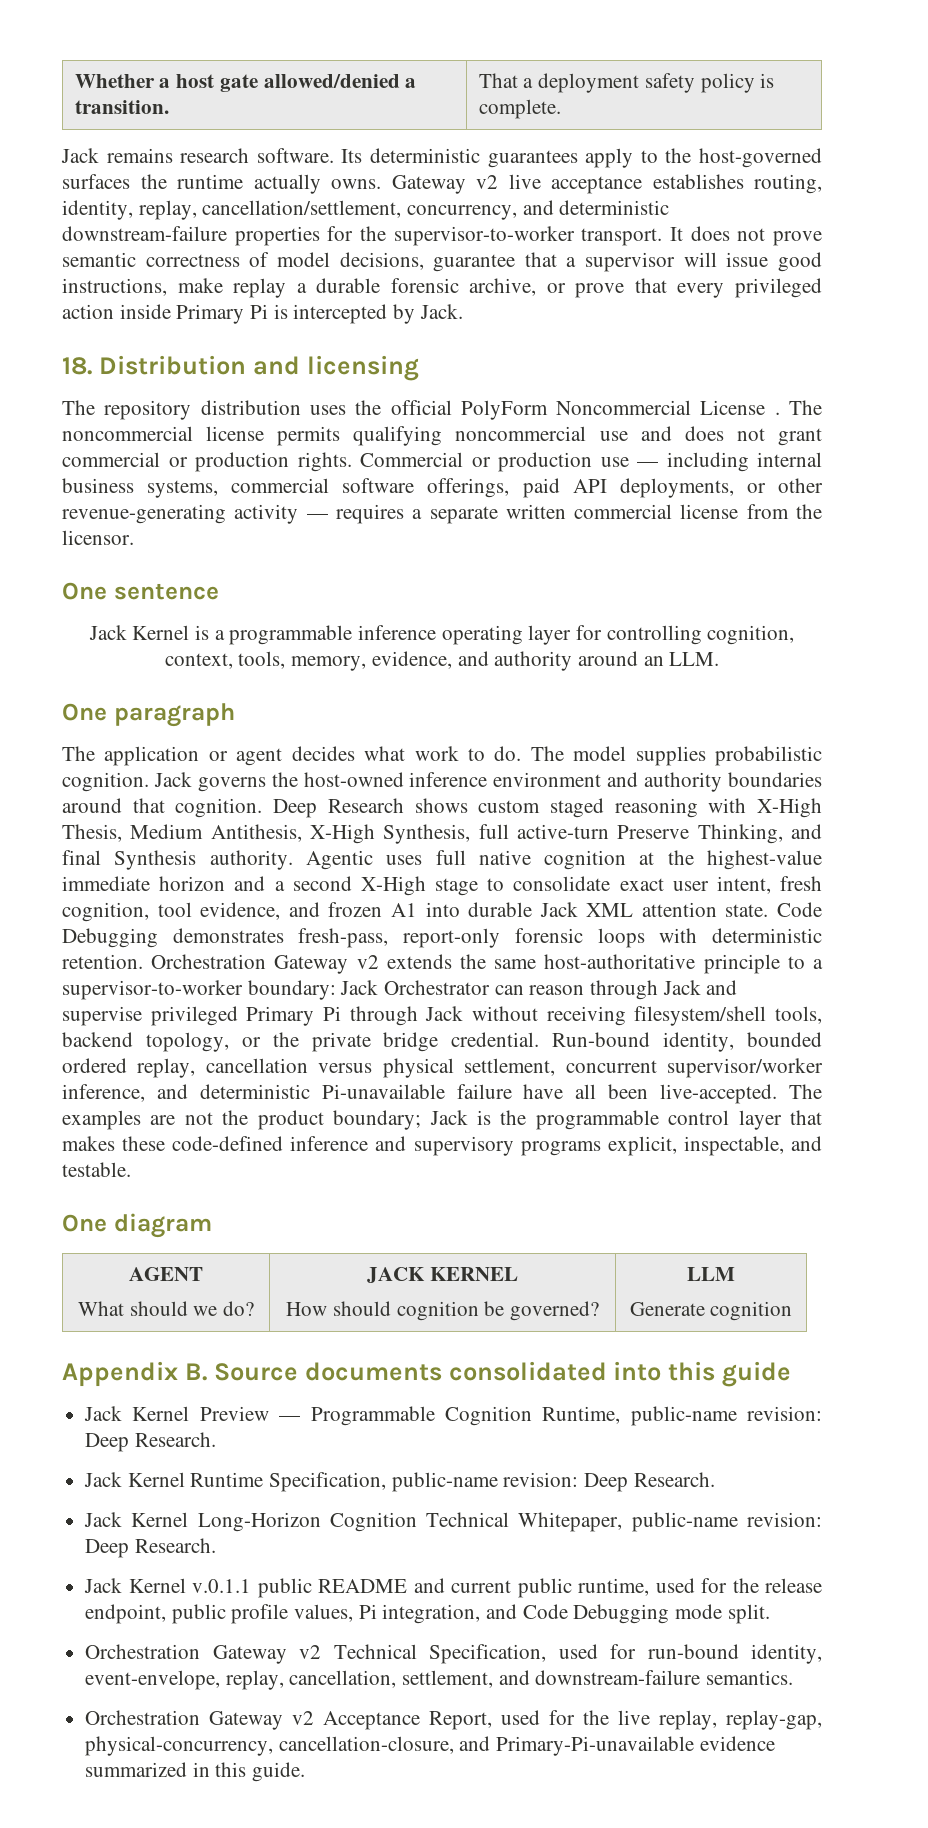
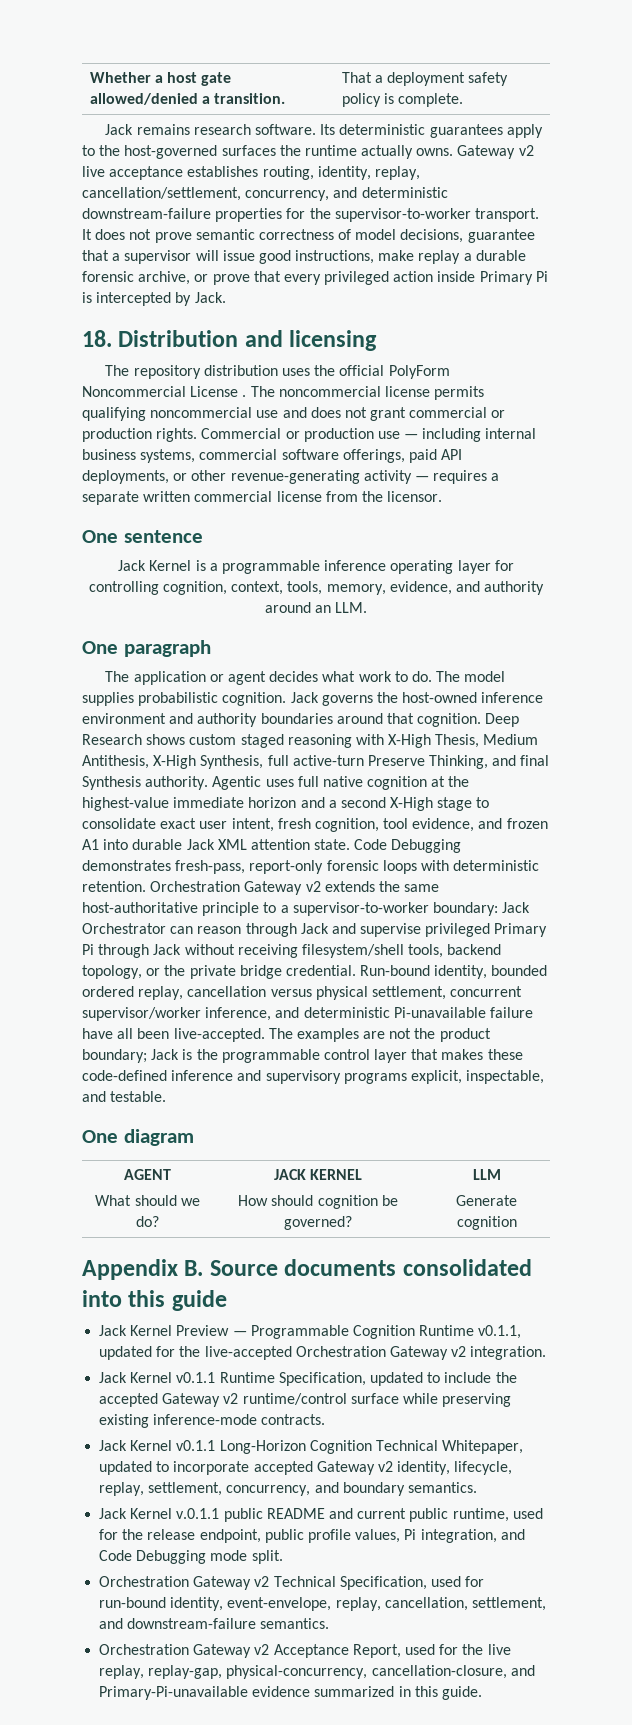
[542,1406,822,1426] [85,1432,216,1452] [84,1472,185,1487] Runtime, public-name revision: Deep Research. // Jack Kernel -> [419,1325,522,1339] [99,1346,547,1360] [99,1372,216,1383] Runtime v0.1.1, updated for the live-accepted Orchestration Gateway v2 integration. // Jack Kernel v0.1.1
[391,1472,715,1492] [84,1512,189,1527] public-name revision: Deep Research. // Jack Kernel -> [369,1372,517,1386] [99,1393,512,1407] [99,1414,326,1428] [99,1440,216,1451] updated to include the accepted Gateway v2 runtime/control surface while preserving existing inference-mode contracts. // Jack Kernel v0.1.1
[631,1512,822,1532] [85,1538,216,1558] public-name revision: Deep Research. -> [99,1461,513,1475] [99,1482,477,1496] updated to incorporate accepted Gateway v2 identity, lifecycle, replay, settlement, concurrency, and boundary semantics.

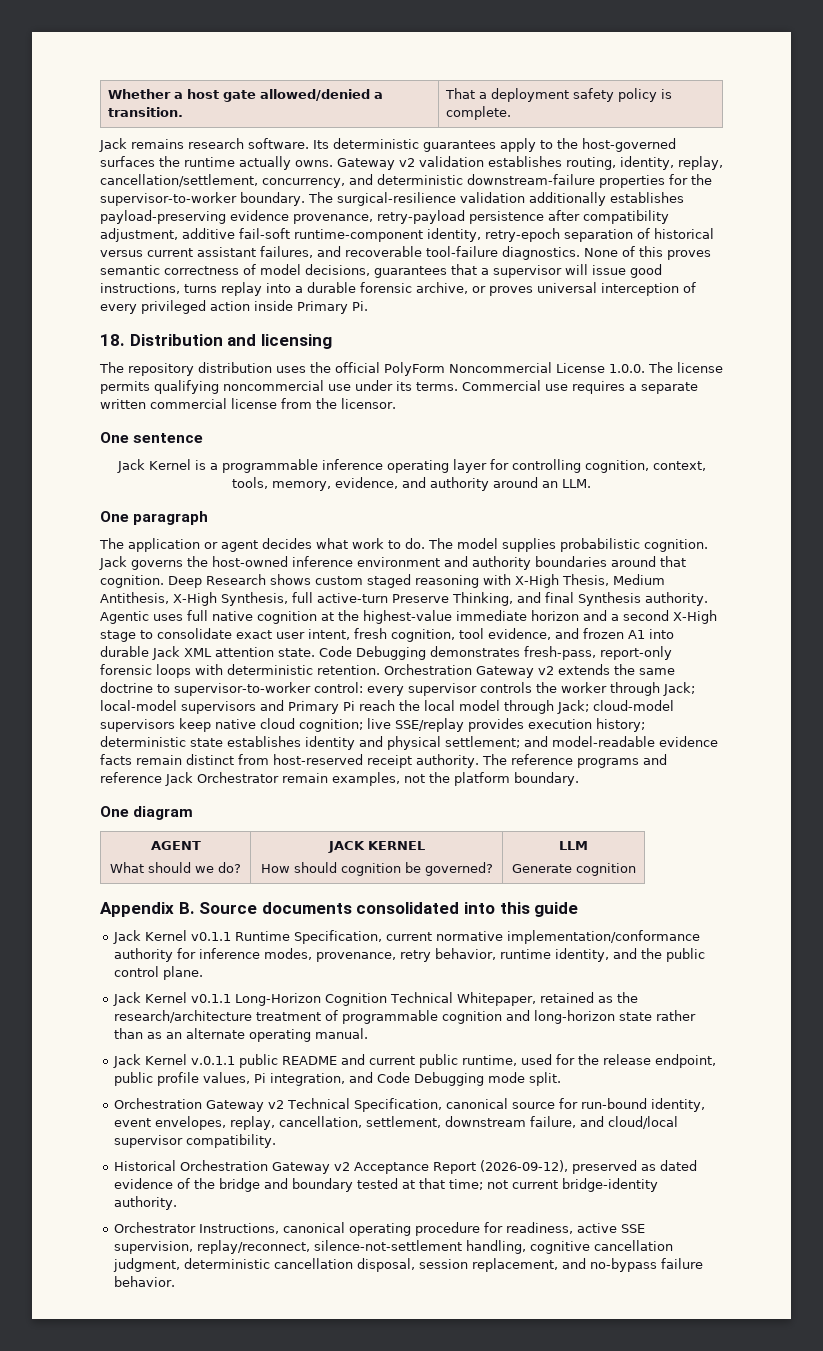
[82,166,184,180] live acceptance -> [419,156,484,167] validation
[474,208,539,222] [82,229,192,243] transport. It does not prove -> [240,192,684,206] [100,210,669,224] [100,228,714,242] [100,246,711,260] boundary. The surgical-resilience validation additionally establishes payload-preserving evidence provenance, retry-payload persistence after compatibility adjustment, additive fail-soft runtime-component identity, retry-epoch separation of historical versus current assistant failures, and recoverable tool-failure diagnostics. None of this proves
[467,229,535,243] guarantee -> [374,266,447,278] guarantees
[378,250,461,264] make replay -> [184,282,291,296] turns replay into
[212,271,281,285] prove that -> [489,282,696,296] proves universal interception of
[535,271,548,282] [82,292,226,306] Pi is intercepted by Jack. -> [352,301,368,311] Pi.
[242,386,381,397] . The noncommercial -> [609,362,673,373] 1.0.0. The
[282,407,506,421] [82,428,537,442] [82,449,463,463] [82,470,429,484] and does not grant commercial or production rights. Commercial or production use — including internal business systems, commercial software offerings, paid API deployments, or other revenue-generating activity — -> [355,380,568,391] under its terms. Commercial use
[82,902,531,916] [82,923,548,937] [82,944,502,958] [82,965,548,979] [82,986,523,1000] [82,1007,533,1021] [82,1028,491,1042] [82,1049,523,1063] [82,1070,545,1084] [82,1091,167,1102] host-authoritative principle to a supervisor-to-worker boundary: Jack Orchestrator can reason through Jack and supervise privileged Primary Pi through Jack without receiving filesystem/shell tools, backend topology, or the private bridge credential. Run-bound identity, bounded ordered replay, cancellation versus physical settlement, concurrent supervisor/worker inference, and deterministic Pi-unavailable failure have all been live-accepted. The examples are not the product boundary; Jack is the programmable control layer that makes these code-defined inference and supervisory programs explicit, inspectable, and testable. -> [100,682,695,696] [100,700,674,714] [100,718,645,732] [100,736,718,750] [100,754,667,768] [100,772,579,786] doctrine to supervisor-to-worker control: every supervisor controls the worker through Jack; local-model supervisors and Primary Pi reach the local model through Jack; cloud-model supervisors keep native cloud cognition; live SSE/replay provides execution history; deterministic state establishes identity and physical settlement; and model-readable evidence facts remain distinct from host-reserved receipt authority. The reference programs and reference Jack Orchestrator remain examples, not the platform boundary.
[99,1325,522,1339] [99,1346,547,1360] // Jack Kernel Preview — Programmable Cognition Runtime v0.1.1, updated for the live-accepted Orchestration Gateway v2 integration. -> (579, 909) none
[369,1372,517,1386] [99,1393,512,1407] [99,1414,326,1428] updated to include the accepted Gateway v2 runtime/control surface while preserving existing inference-mode contracts. -> [386,930,701,944] [114,948,706,962] [114,966,204,980] current normative implementation/conformance authority for inference modes, provenance, retry behavior, runtime identity, and the public control plane.
[99,1461,513,1475] [99,1482,477,1496] updated to incorporate accepted Gateway v2 identity, lifecycle, replay, settlement, concurrency, and boundary semantics. -> [540,992,639,1003] [114,1010,697,1024] [114,1028,369,1042] retained as the research/architecture treatment of programmable cognition and long-horizon state rather than as an alternate operating manual.
[430,1576,461,1587] used -> [446,1098,556,1109] canonical source
[227,1597,332,1611] event-envelope, -> [114,1116,227,1130] event envelopes,
[99,1618,330,1629] [99,1644,511,1658] [99,1665,535,1679] [99,1686,482,1700] and downstream-failure semantics. // Orchestration Gateway v2 Acceptance Report, used for the live replay, replay-gap, physical-concurrency, cancellation-closure, and Primary-Pi-unavailable evidence summarized in this guide. -> [445,1116,679,1129] [114,1134,277,1148] [114,1160,698,1174] [114,1178,659,1192] [114,1196,178,1210] [114,1222,646,1236] [114,1240,674,1254] [113,1258,704,1272] [114,1276,176,1287] downstream failure, and cloud/local supervisor compatibility. // Historical Orchestration Gateway v2 Acceptance Report (2026-09-12), preserved as dated evidence of the bridge and boundary tested at that time; not current bridge-identity authority. // Orchestrator Instructions, canonical operating procedure for readiness, active SSE supervision, replay/reconnect, silence-not-settlement handling, cognitive cancellation judgment, deterministic cancellation disposal, session replacement, and no-bypass failure behavior.

